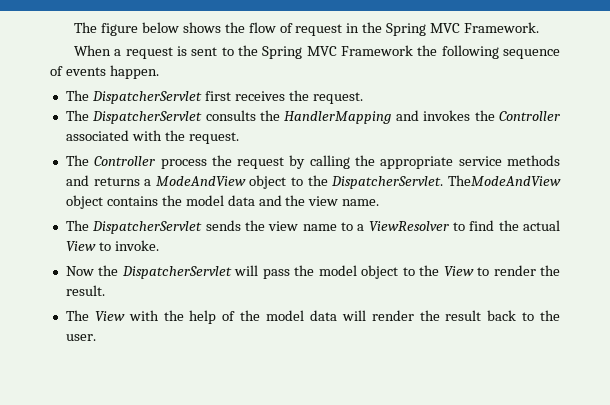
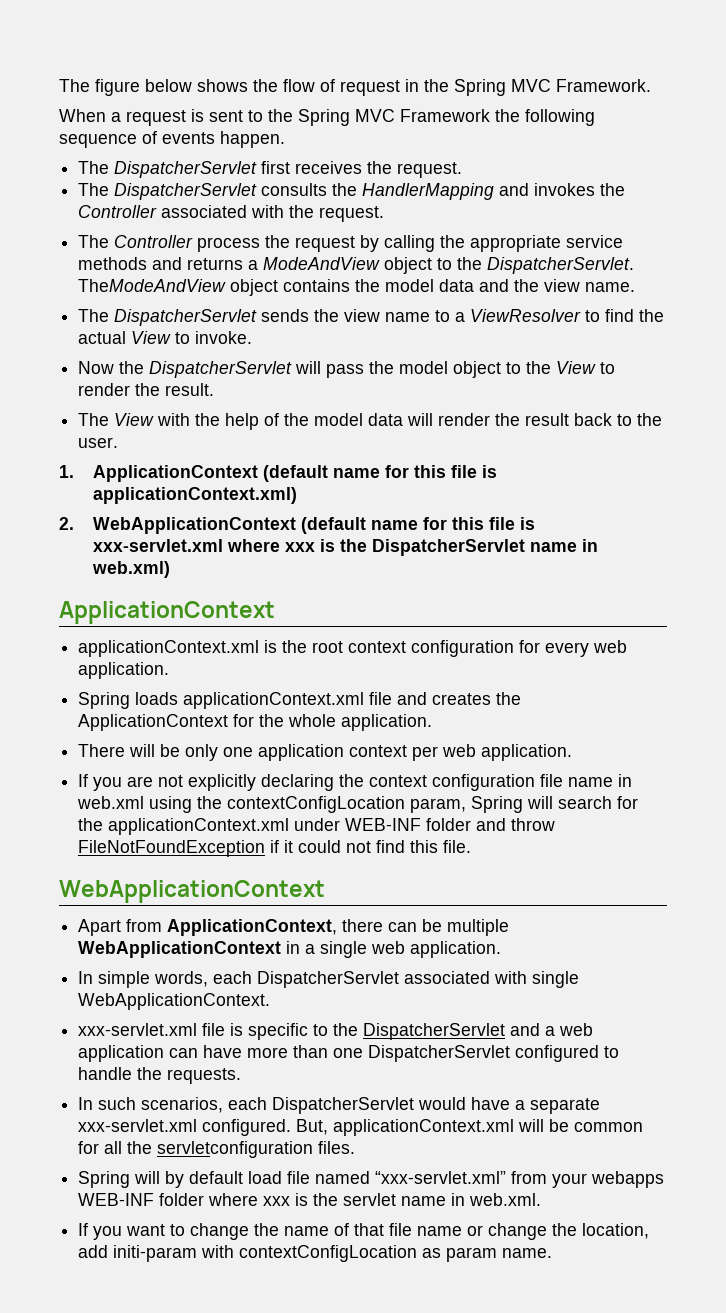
(96, 337) none -> [59,465,498,482] [93,487,298,504] [59,517,536,534] [93,539,599,556] [92,561,171,578] [59,601,275,624] [78,640,628,657] [78,662,170,679] [78,692,522,709] [78,714,433,731] [78,744,573,761] [78,774,633,791] [77,796,639,813] [78,818,556,835] [78,840,472,857] [59,880,325,903] [78,919,510,936] [78,941,502,958] [78,971,580,988] [78,993,271,1010] [78,1023,594,1040] [78,1045,620,1062] [78,1067,242,1084] [78,1097,601,1114] [78,1119,644,1136] [78,1141,356,1158] [78,1171,665,1188] [78,1193,542,1206] [78,1223,650,1240] [78,1245,553,1262] // 1. ApplicationContext (default name for this file is applicationContext.xml) // 2. WebApplicationContext (default name for this file is xxx-servlet.xml where xxx is the DispatcherServlet name in web.xml) // ApplicationContext // applicationContext.xml is the root context configuration for every web application. // Spring loads applicationContext.xml file and creates the ApplicationContext for the whole application. // There will be only one application context per web application. // If you are not explicitly declaring the context configuration file name in web.xml using the contextConfigLocation param, Spring will search for the applicationContext.xml under WEB-INF folder and throw FileNotFoundException if it could not find this file. // WebApplicationContext // Apart from ApplicationContext, there can be multiple WebApplicationContext in a single web application. // In simple words, each DispatcherServlet associated with single WebApplicationContext. // xxx-servlet.xml file is specific to the DispatcherServlet and a web application can have more than one DispatcherServlet configured to handle the requests. // In such scenarios, each DispatcherServlet would have a separate xxx-servlet.xml configured. But, applicationContext.xml will be common for all the servletconfiguration files. // Spring will by default load file named “xxx-servlet.xml” from your webapps WEB-INF folder where xxx is the servlet name in web.xml. // If you want to change the name of that file name or change the location, add initi-param with contextConfigLocation as param name.

